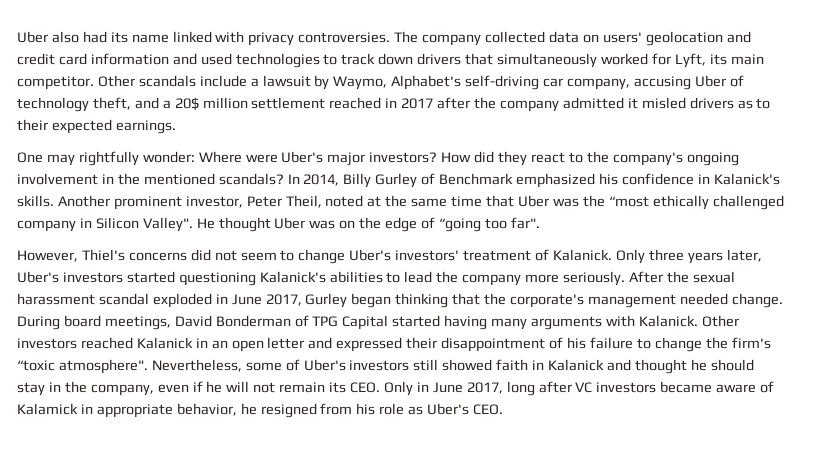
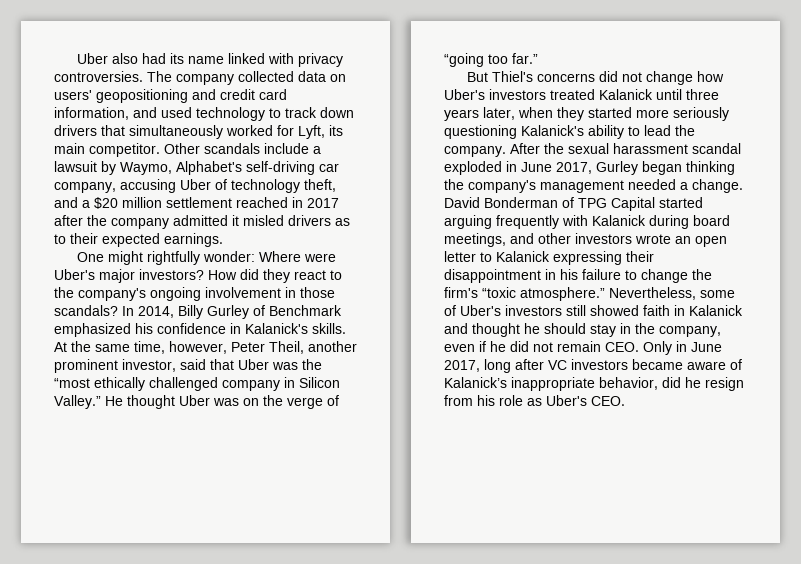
[645,31,723,46] geolocation -> [96,89,188,103] geopositioning
[90,53,169,65] information -> [54,107,129,120] information,
[235,53,320,68] technologies -> [196,107,265,121] technology
[174,97,199,111] 20$ -> [94,197,118,209] $20
[46,154,75,166] may -> [108,251,144,265] might
[117,173,215,185] the mentioned -> [300,287,335,298] those
[57,195,483,210] Another prominent investor, Peter Theil, noted at the same time -> [54,341,357,354] [54,359,206,373] At the same time, however, Peter Theil, another prominent investor, said
[142,217,193,232] Valley". -> [54,395,101,409] Valley.”
[385,217,418,232] edge -> [287,397,323,409] verge
[510,217,540,229] [17,250,78,262] far". // However, -> [512,53,538,64] [467,72,489,82] far.” // But
[240,249,762,264] [17,271,175,283] seem to change Uber's investors' treatment of Kalanick. Only three years later, Uber's investors started -> [646,71,725,85] [444,89,719,100] [444,107,729,121] change how Uber's investors treated Kalanick until three years later, when they started more seriously
[329,271,383,283] abilities -> [588,125,624,139] ability
[462,271,626,286] company more seriously. -> [444,146,506,157] company.
[452,293,783,308] [17,315,171,330] that the corporate's management needed change. During board meetings, -> [444,179,743,193] the company's management needed a change.
[444,315,739,330] [17,337,403,352] having many arguments with Kalanick. Other investors reached Kalanick in an open letter and expressed -> [444,215,730,229] [444,233,727,247] [444,251,622,265] arguing frequently with Kalanick during board meetings, and other investors wrote an open letter to Kalanick expressing
[549,337,564,349] of -> [545,269,556,280] in
[58,359,148,374] atmosphere". -> [520,287,605,301] atmosphere.”
[226,381,250,392] will -> [510,341,529,352] did
[329,382,347,393] its -> (601, 346) none
[17,403,317,418] Kalamick in appropriate behavior, he resigned -> [444,377,744,391] Kalanick’s inappropriate behavior, did he resign

